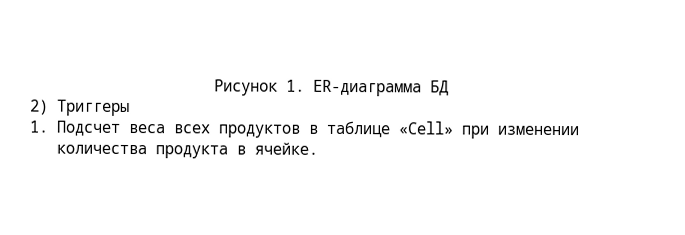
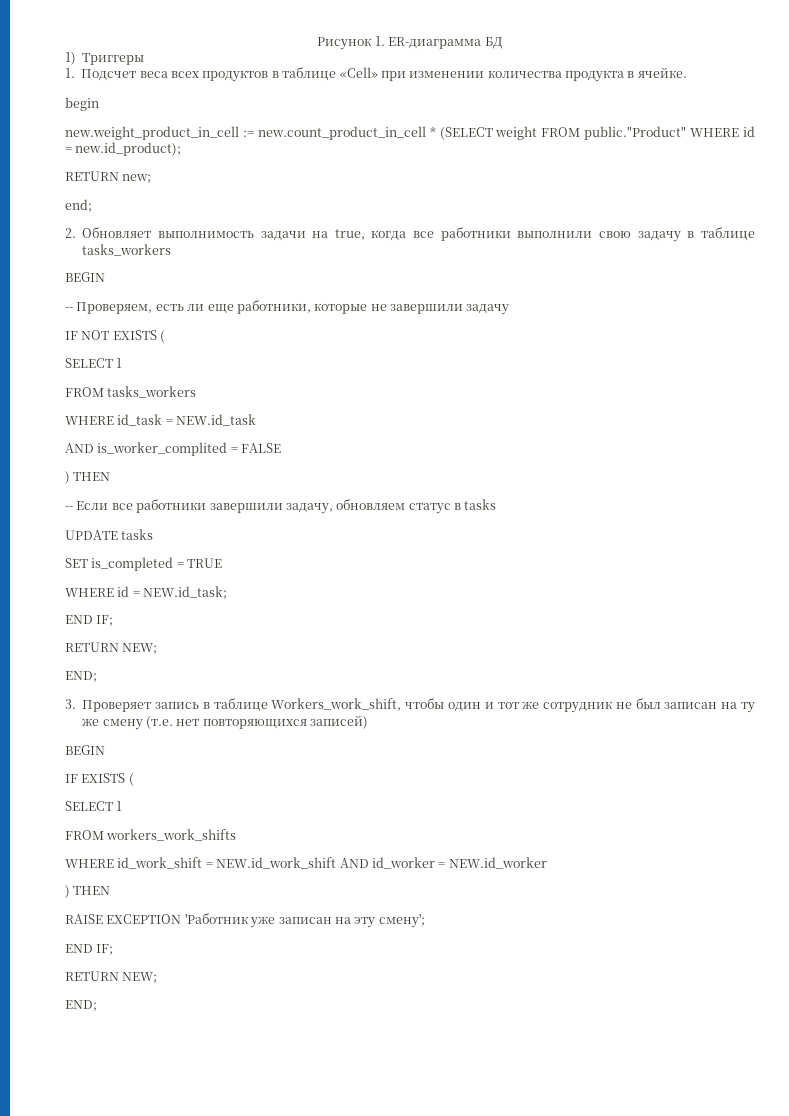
[30,99,49,115] 2) -> [65,52,76,65] 1)
(319, 148) none -> [65,97,99,111] [65,126,756,140] [65,142,182,156] [65,171,152,183] [65,199,92,212] [65,227,755,242] [82,244,172,256] [65,272,105,282] [65,300,510,315] [65,330,166,343] [65,358,123,368] [65,386,197,398] [65,414,257,426] [65,442,282,456] [65,471,111,484] [65,499,497,514] [65,529,154,540] [65,557,223,571] [65,586,228,599] [65,615,114,626] [65,642,158,654] [65,671,97,682] [65,698,755,713] [82,715,369,730] [65,745,105,755] [65,773,134,786] [65,801,123,811] [65,829,237,841] [65,857,547,869] [65,885,111,898] [65,913,425,928] [65,944,114,955] [65,971,158,983] [65,1000,97,1011] // begin // new.weight_product_in_cell := new.count_product_in_cell * (SELECT weight FROM public."Product" WHERE id = new.id_product); // RETURN new; // end; // 2. Обновляет выполнимость задачи на true, когда все работники выполнили свою задачу в таблице tasks_workers // BEGIN // -- Проверяем, есть ли еще работники, которые не завершили задачу // IF NOT EXISTS ( // SELECT 1 // FROM tasks_workers // WHERE id_task = NEW.id_task // AND is_worker_complited = FALSE // ) THEN // -- Если все работники завершили задачу, обновляем статус в tasks // UPDATE tasks // SET is_completed = TRUE // WHERE id = NEW.id_task; // END IF; // RETURN NEW; // END; // 3. Проверяет запись в таблице Workers_work_shift, чтобы один и тот же сотрудник не был записан на ту же смену (т.е. нет повторяющихся записей) // BEGIN // IF EXISTS ( // SELECT 1 // FROM workers_work_shifts // WHERE id_work_shift = NEW.id_work_shift AND id_worker = NEW.id_worker // ) THEN // RAISE EXCEPTION 'Работник уже записан на эту смену'; // END IF; // RETURN NEW; // END;

